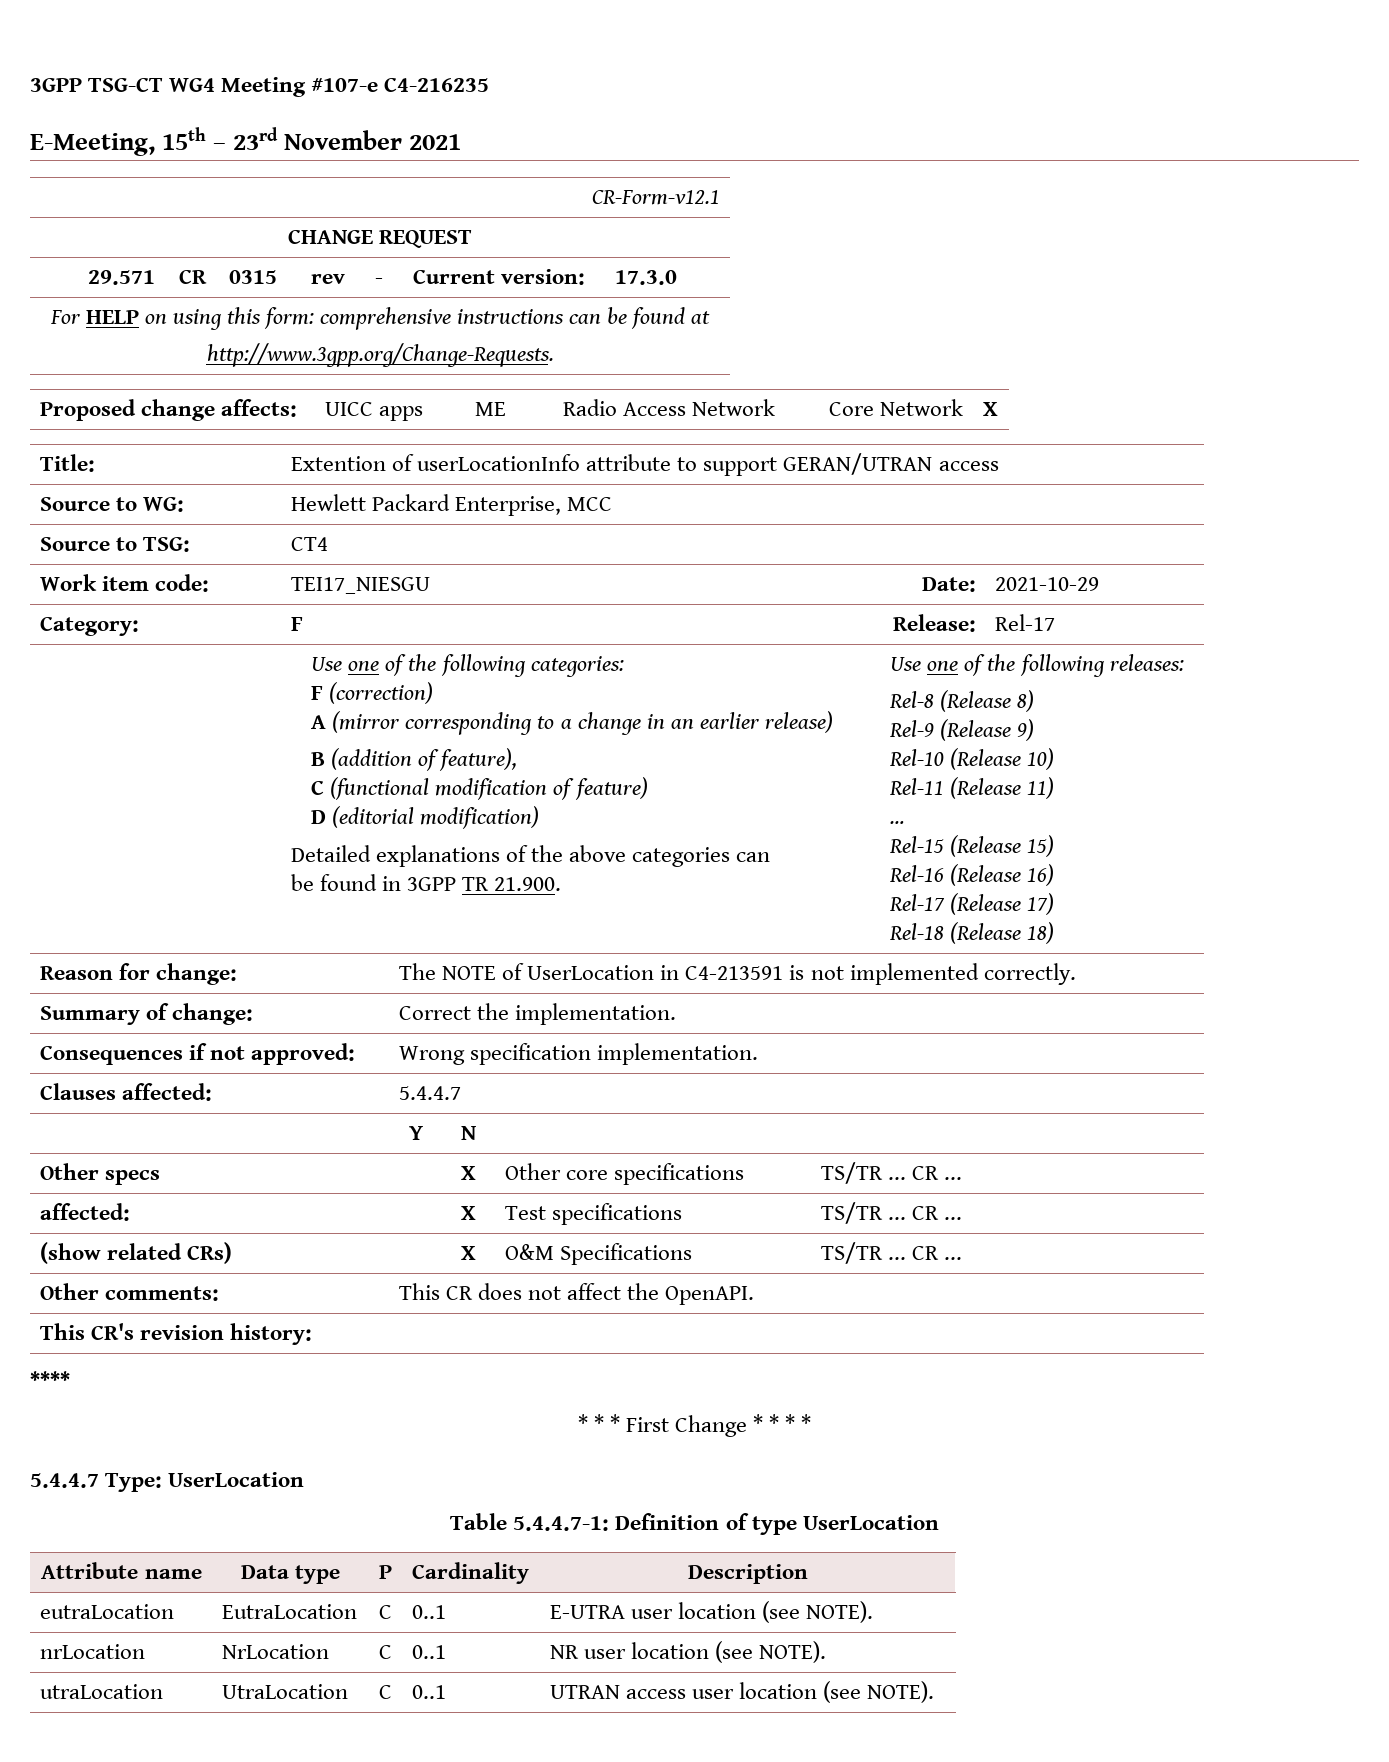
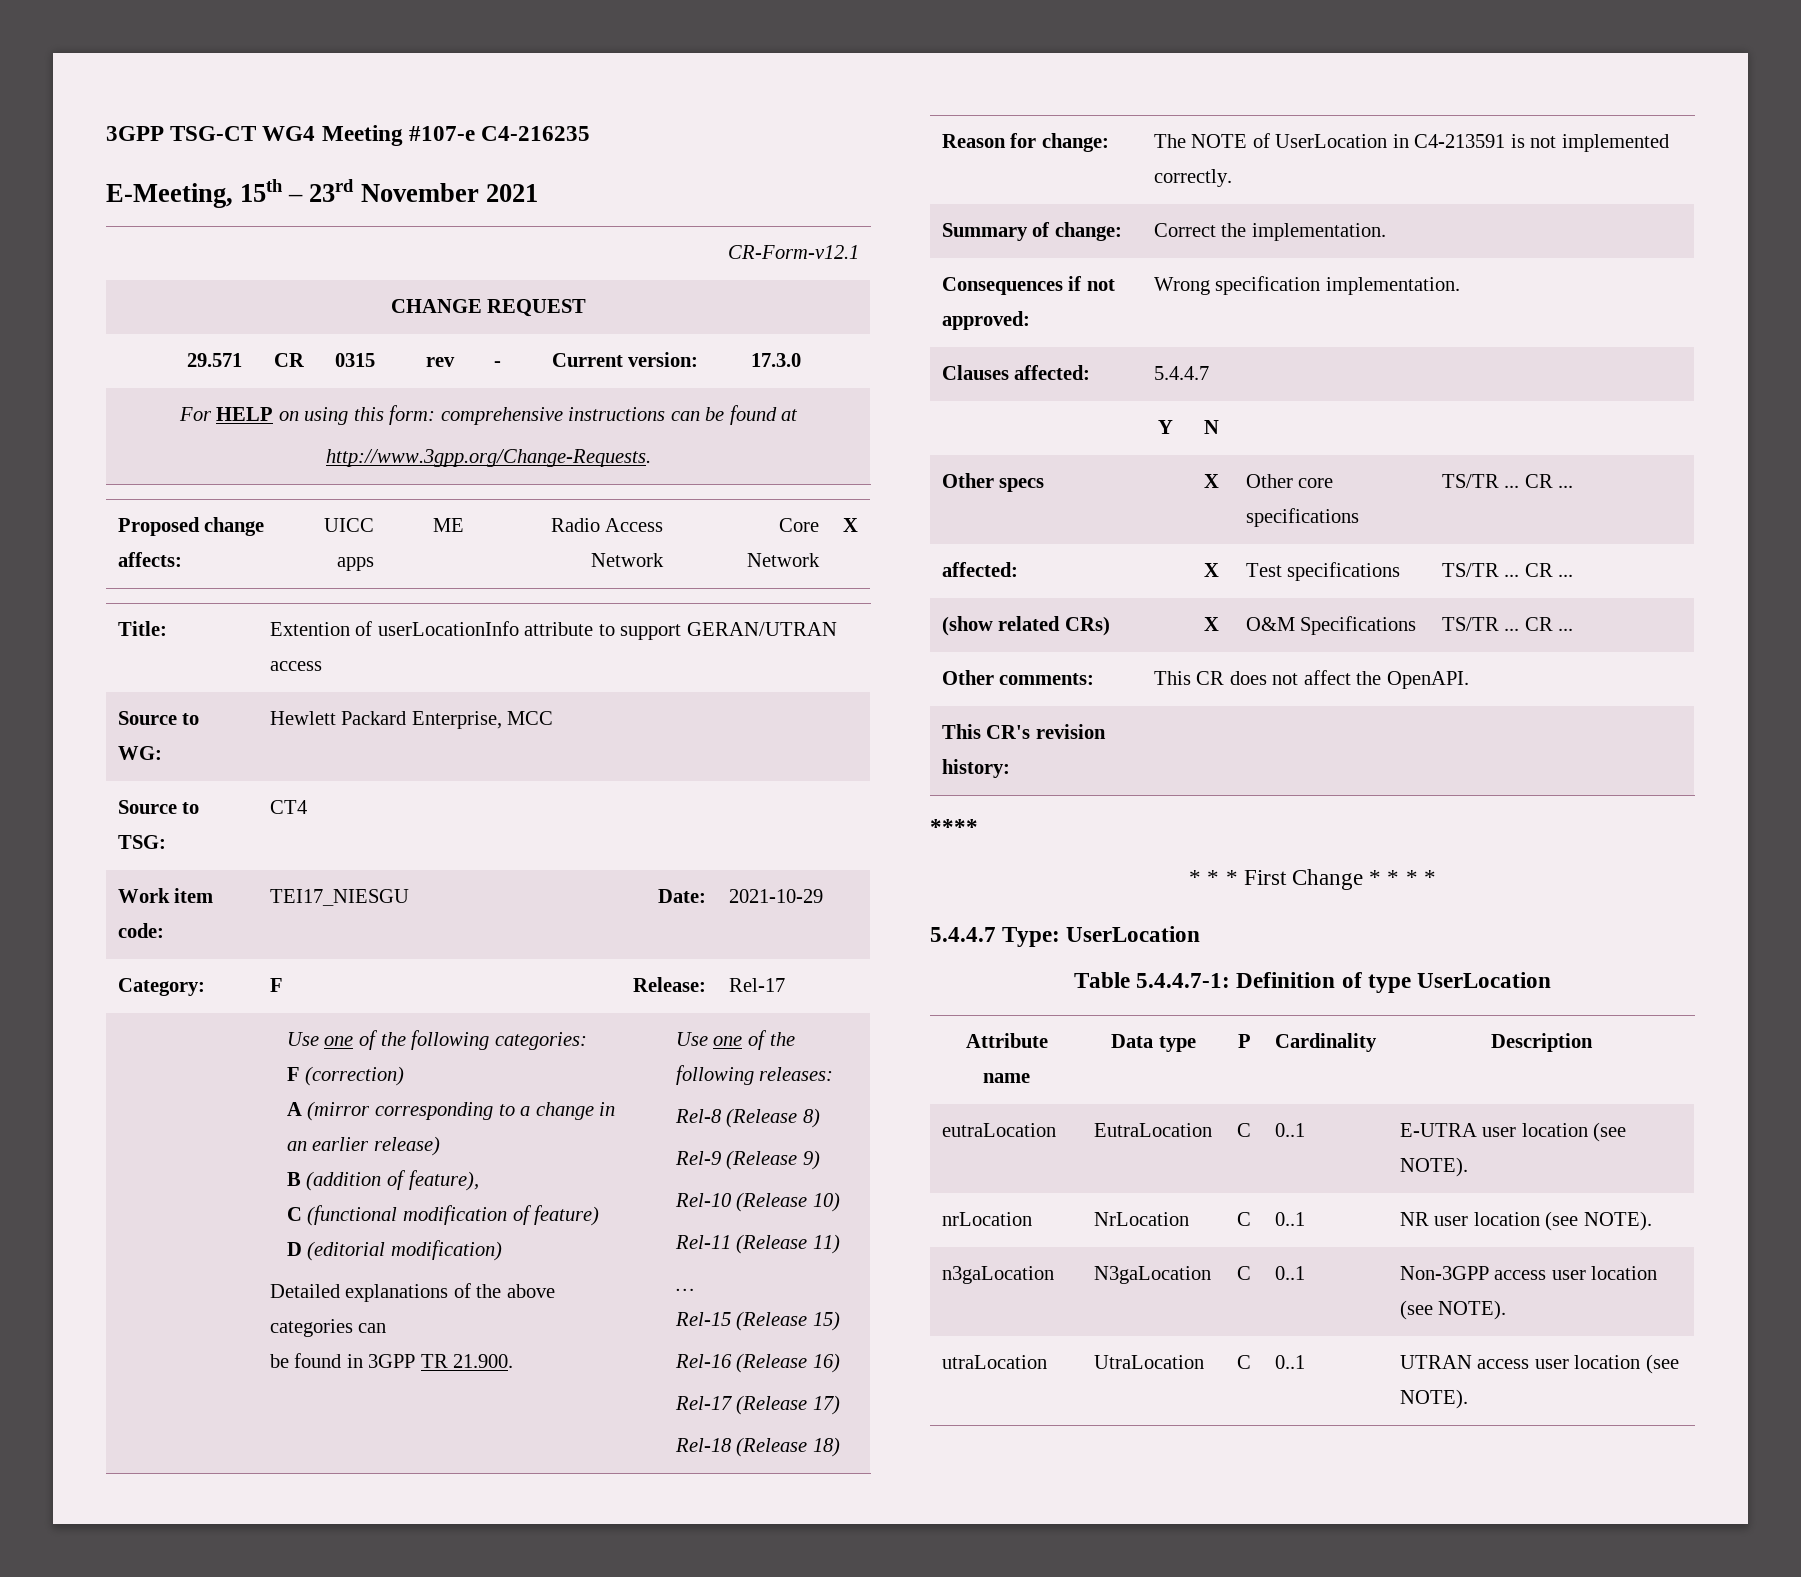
(827, 1652) none -> [941,1266,1054,1284] [1093,1266,1211,1284] [1237,1266,1251,1280] [1274,1266,1305,1280] [1399,1266,1658,1280] [1399,1300,1507,1320] // n3gaLocation | N3gaLocation | C | 0..1 | Non-3GPP access user location (see NOTE).

